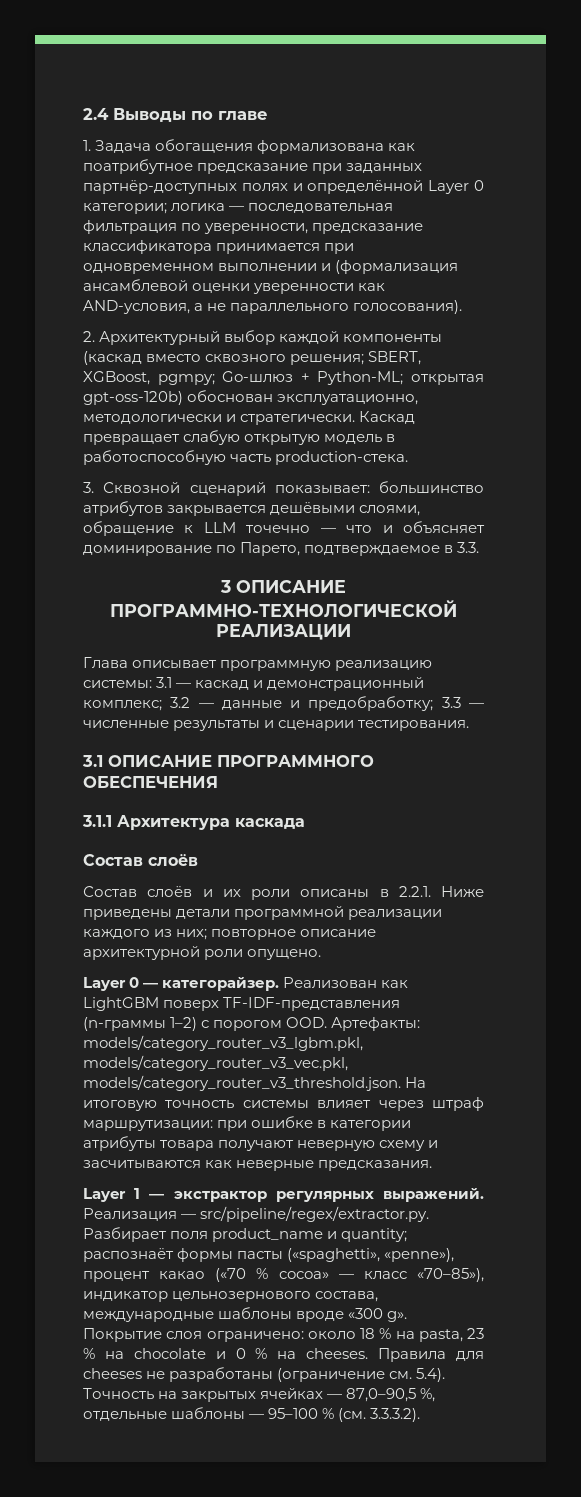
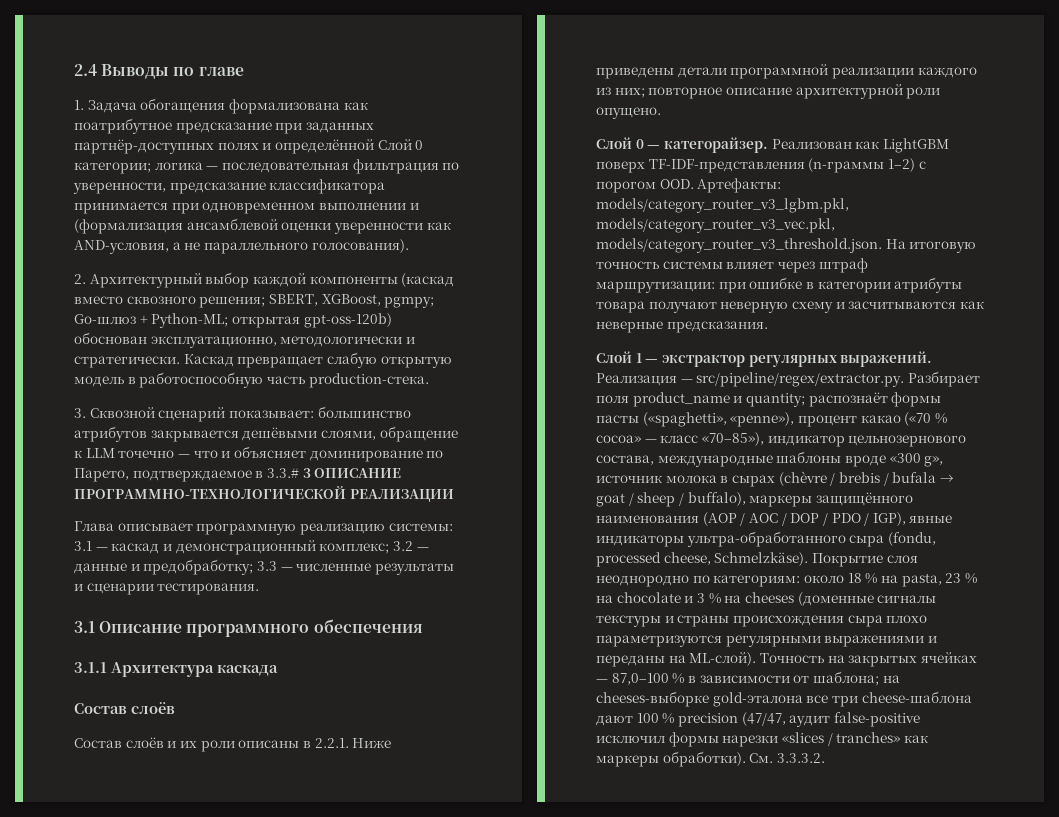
[428,180,470,194] Layer -> [377,139,412,150] Слой
[457,542,480,553] 3.3. // -> [266,468,299,478] 3.3.#
[108,755,374,767] [83,776,218,788] ОПИСАНИЕ ПРОГРАММНОГО ОБЕСПЕЧЕНИЯ -> [99,619,423,637] Описание программного обеспечения
[83,977,126,991] Layer -> [596,137,632,149] Слой
[83,1188,126,1202] Layer -> [596,351,632,363] Слой
[387,1311,408,1322] [83,1328,304,1342] g». Покрытие слоя ограничено: -> [924,456,944,467] [596,471,954,487] [596,492,913,507] [596,512,953,526] [596,531,936,547] [596,552,918,567] [596,575,801,587] g», источник молока в сырах (chèvre / brebis / bufala → goat / sheep / buffalo), маркеры защищённого наименования (AOP / AOC / DOP / PDO / IGP), явные индикаторы ультра-обработанного сыра (fondu, processed cheese, Schmelzkäse). Покрытие слоя неоднородно по категориям:
[235,1348,485,1362] [83,1367,446,1382] 0 % на cheeses. Правила для cheeses не разработаны (ограничение см. 5.4). -> [696,592,937,606] [596,615,928,627] [596,635,937,647] [596,652,757,667] 3 % на cheeses (доменные сигналы текстуры и страны происхождения сыра плохо параметризуются регулярными выражениями и переданы на ML-слой).
[346,1388,436,1402] [83,1407,421,1422] 87,0–90,5 %, отдельные шаблоны — 95–100 % (см. 3.3.3.2). -> [611,671,900,686] [596,691,972,707] [596,712,920,727] [596,732,928,747] [596,751,825,767] 87,0–100 % в зависимости от шаблона; на cheeses-выборке gold-эталона все три cheese-шаблона дают 100 % precision (47/47, аудит false-positive исключил формы нарезки «slices / tranches» как маркеры обработки). См. 3.3.3.2.

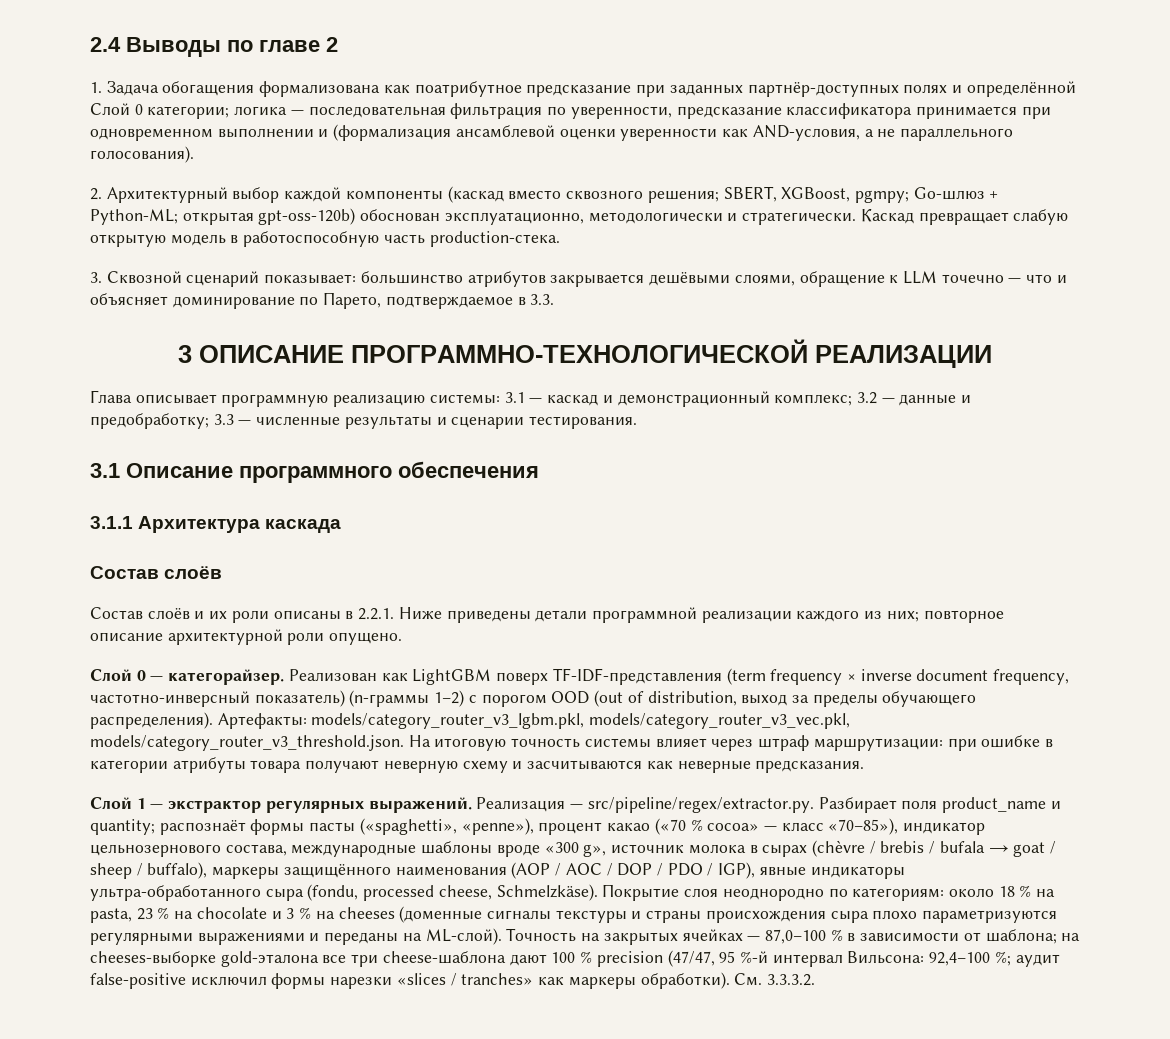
(244, 71) none -> [326,37,338,52] 2
[266,468,299,478] 3.3.# -> [530,294,555,305] 3.3. //
[808,158,926,173] [596,179,694,193] (n-граммы 1–2) с порогом OOD. -> [726,668,1070,685] [90,690,977,707] [90,712,213,729] (term frequency × inverse document frequency, частотно-инверсный показатель) (n-граммы 1–2) с порогом OOD (out of distribution, выход за пределы обучающего распределения).
(786, 719) none -> [719,951,1011,967] 95 %-й интервал Вильсона: 92,4–100 %;

